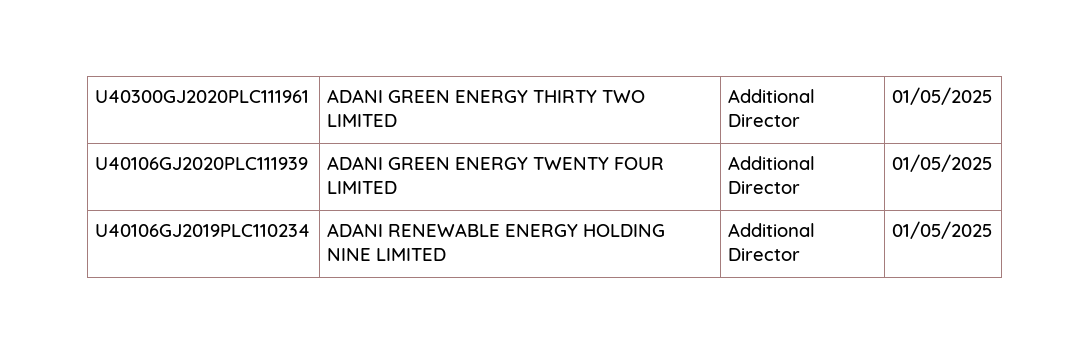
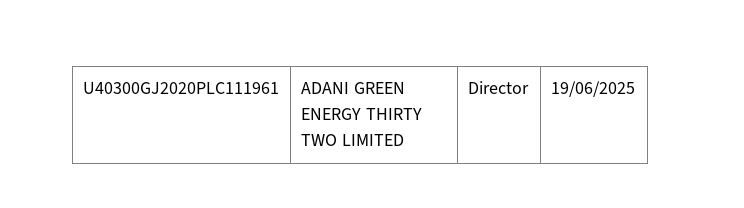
[728,89,816,103] [728,114,801,127] [892,87,993,105] [95,157,309,170] [327,156,665,170] [327,181,398,194] [728,156,816,170] [728,181,801,194] [892,154,993,172] [95,224,311,237] [327,223,666,237] [327,248,447,261] [728,223,816,237] [728,248,801,261] [892,221,993,239] Additional Director | 01/05/2025 // U40106GJ2020PLC111939 | ADANI GREEN ENERGY TWENTY FOUR LIMITED | Additional Director | 01/05/2025 // U40106GJ2019PLC110234 | ADANI RENEWABLE ENERGY HOLDING NINE LIMITED | Additional Director | 01/05/2025 -> [467,81,529,94] [550,81,635,97] Director | 19/06/2025

